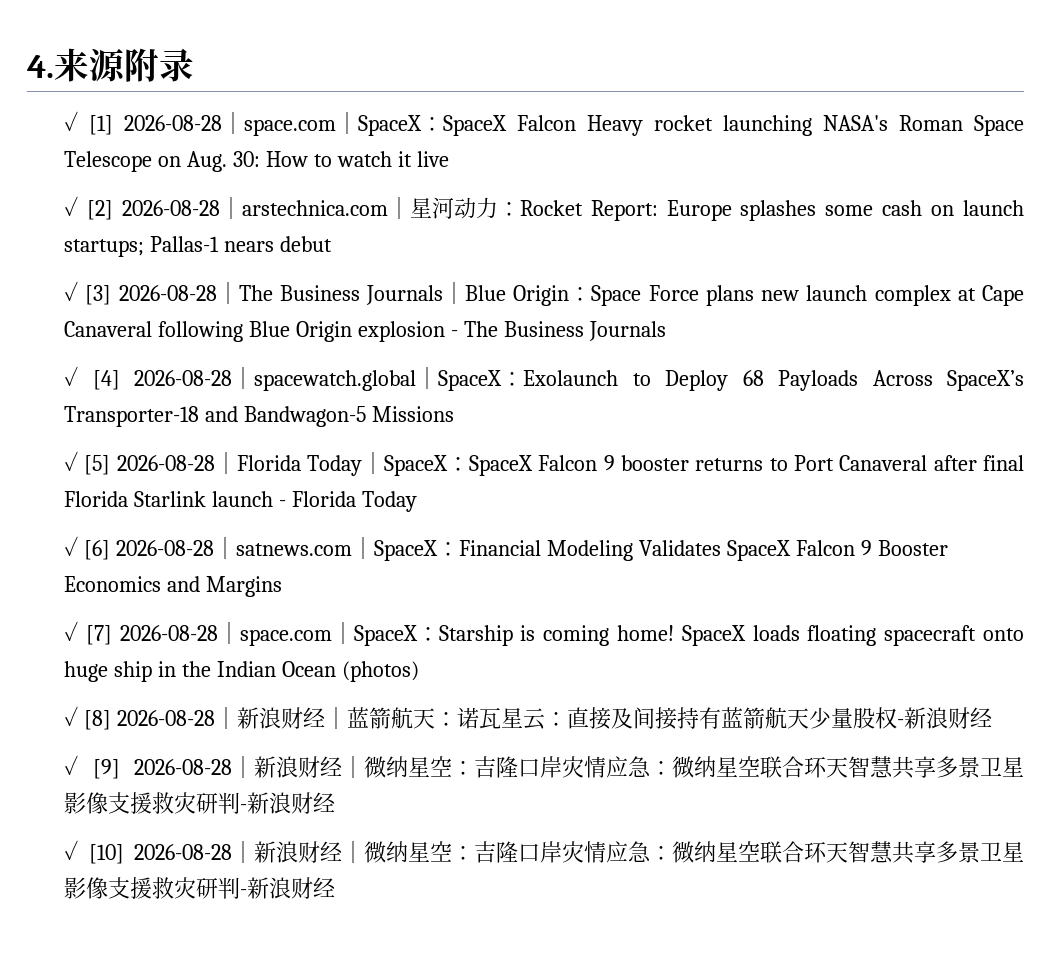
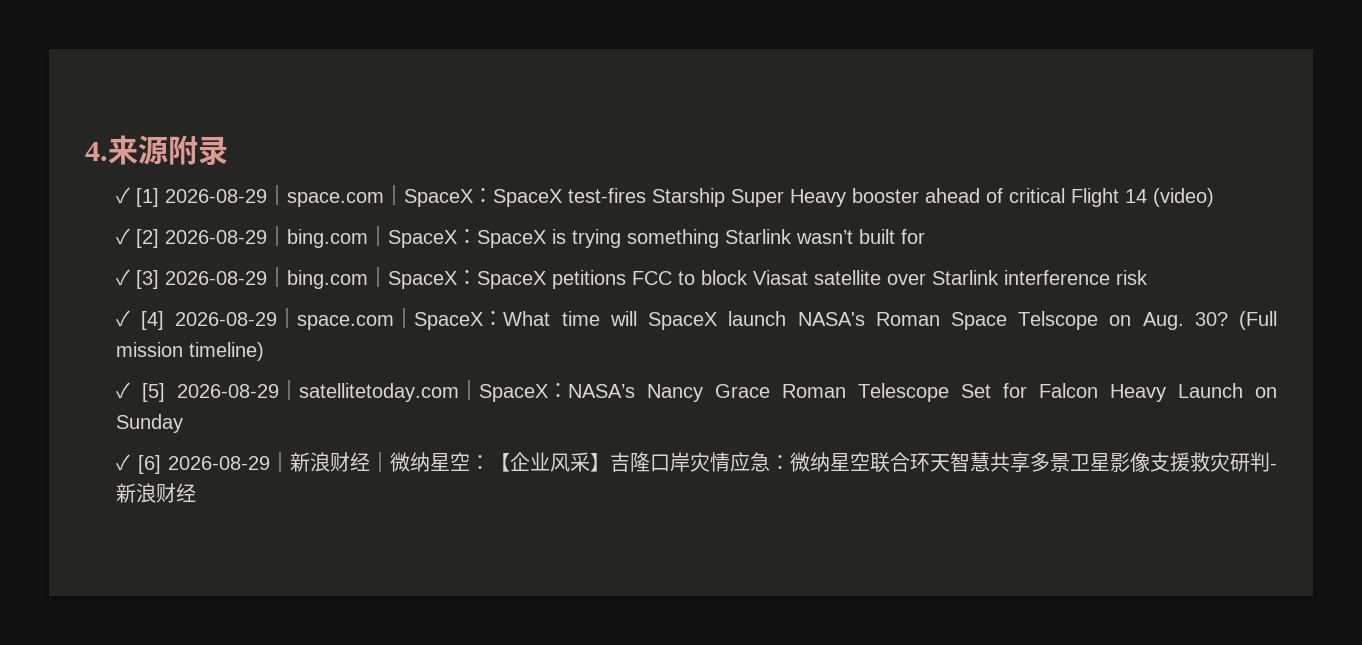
[124,115,223,131] 2026-08-28 -> [165,189,268,203] 2026-08-29
[517,115,1024,136] [64,151,449,172] [64,196,1024,221] [64,236,332,257] [64,281,1024,306] [64,321,666,342] [64,366,1025,391] [64,406,454,427] [64,451,1025,476] [64,491,417,512] [64,536,948,561] [64,576,282,597] [64,621,1024,646] [64,661,419,682] [64,706,992,730] [64,755,475,779] Falcon Heavy rocket launching NASA's Roman Space Telescope on Aug. 30: How to watch it live // ✓ [2] 2026-08-28｜arstechnica.com｜星河动力：Rocket Report: Europe splashes some cash on launch startups; Pallas-1 nears debut // ✓ [3] 2026-08-28｜The Business Journals｜Blue Origin：Space Force plans new launch complex at Cape Canaveral following Blue Origin explosion - The Business Journals // ✓ [4] 2026-08-28｜spacewatch.global｜SpaceX：Exolaunch to Deploy 68 Payloads Across SpaceX’s Transporter-18 and Bandwagon-5 Missions // ✓ [5] 2026-08-28｜Florida Today｜SpaceX：SpaceX Falcon 9 booster returns to Port Canaveral after final Florida Starlink launch - Florida Today // ✓ [6] 2026-08-28｜satnews.com｜SpaceX：Financial Modeling Validates SpaceX Falcon 9 Booster Economics and Margins // ✓ [7] 2026-08-28｜space.com｜SpaceX：Starship is coming home! SpaceX loads floating spacecraft onto huge ship in the Indian Ocean (photos) // ✓ [8] 2026-08-28｜新浪财经｜蓝箭航天：诺瓦星云：直接及间接持有蓝箭航天少量股权-新浪财经 // ✓ [9] 2026-08-28｜新浪财经｜微纳星空： -> [568,188,1215,207] [116,226,926,248] [116,267,1149,289] [116,308,1278,330] [116,342,265,361] [116,380,1277,402] [116,414,184,433] [116,452,610,474] test-fires Starship Super Heavy booster ahead of critical Flight 14 (video) // ✓ [2] 2026-08-29｜bing.com｜SpaceX：SpaceX is trying something Starlink wasn’t built for // ✓ [3] 2026-08-29｜bing.com｜SpaceX：SpaceX petitions FCC to block Viasat satellite over Starlink interference risk // ✓ [4] 2026-08-29｜space.com｜SpaceX：What time will SpaceX launch NASA's Roman Space Telscope on Aug. 30? (Full mission timeline) // ✓ [5] 2026-08-29｜satellitetoday.com｜SpaceX：NASA’s Nancy Grace Roman Telescope Set for Falcon Heavy Launch on Sunday // ✓ [6] 2026-08-29｜新浪财经｜微纳星空：【企业风采】
[64,840,1024,864] [64,877,336,899] // ✓ [10] 2026-08-28｜新浪财经｜微纳星空：吉隆口岸灾情应急：微纳星空联合环天智慧共享多景卫星影像支援救灾研判-新浪财经 -> (197, 492) none

